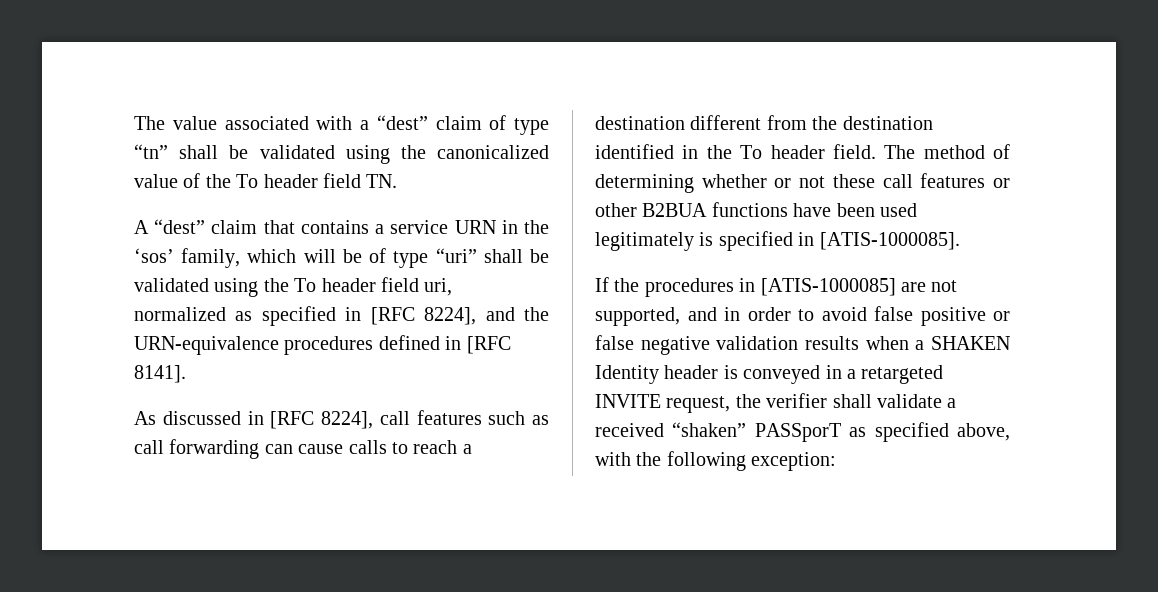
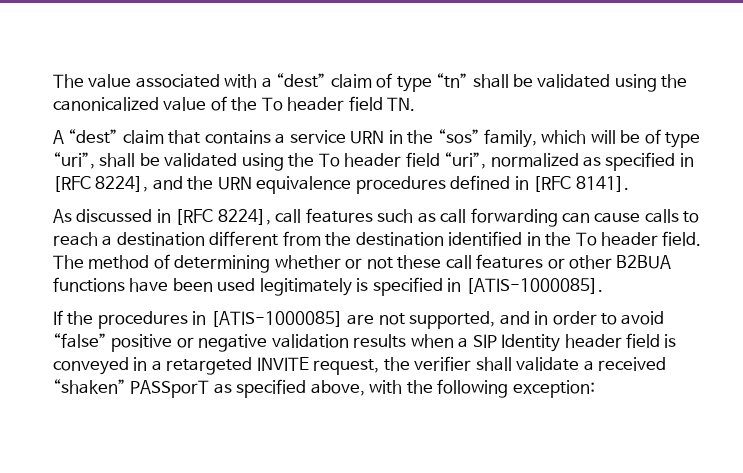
[134,248,174,263] ‘sos’ -> [437,129,480,144] “sos”
[435,248,477,263] “uri” -> [53,152,95,169] “uri”,
[424,278,453,296] uri, -> [444,152,487,169] “uri”,
[134,336,279,355] URN-equivalence -> [217,176,352,194] URN equivalence
[874,306,913,321] false -> [53,333,107,348] “false”
[595,335,634,350] false -> (194, 342) none
[931,336,1010,350] SHAKEN -> [472,334,497,348] SIP
(719, 372) none -> [626,333,661,348] field

